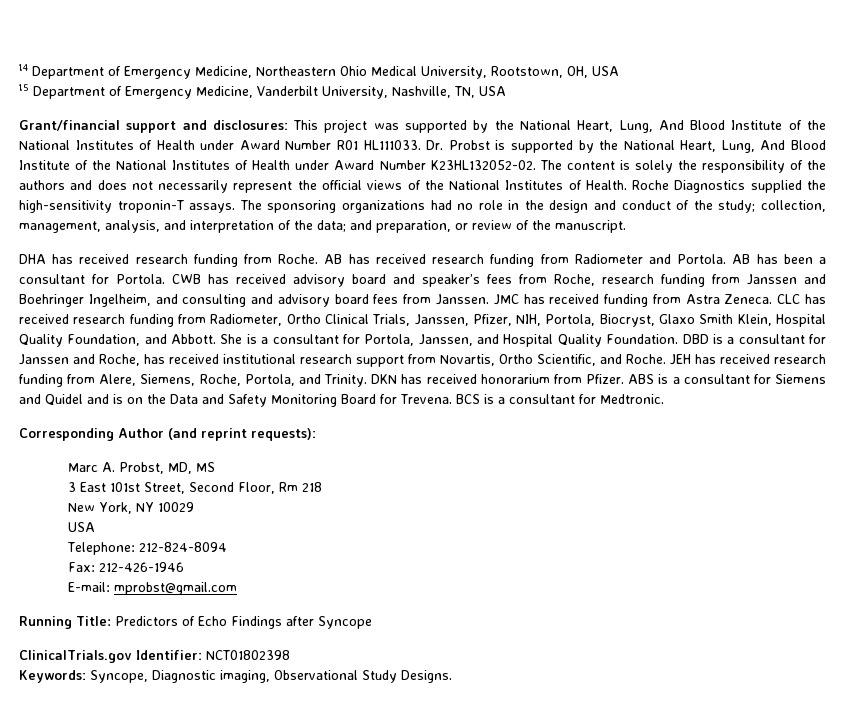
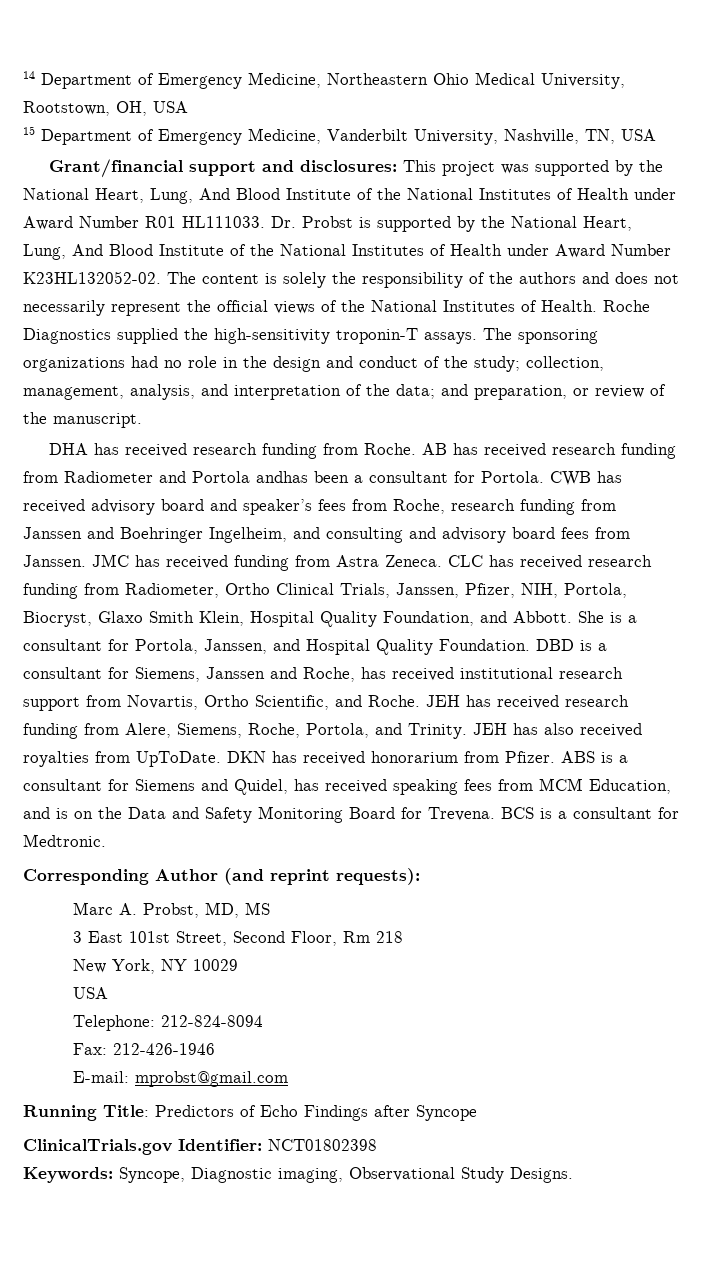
[677,254,778,264] Portola. AB has -> [192,471,308,483] Portola andhas
(826, 339) none -> [135,667,200,682] Siemens,
(368, 380) none -> [473,723,642,737] [23,751,221,767] JEH has also received royalties from UpToDate.
[45,394,83,406] Quidel -> [234,778,671,795] Quidel, has received speaking fees from MCM Education,

